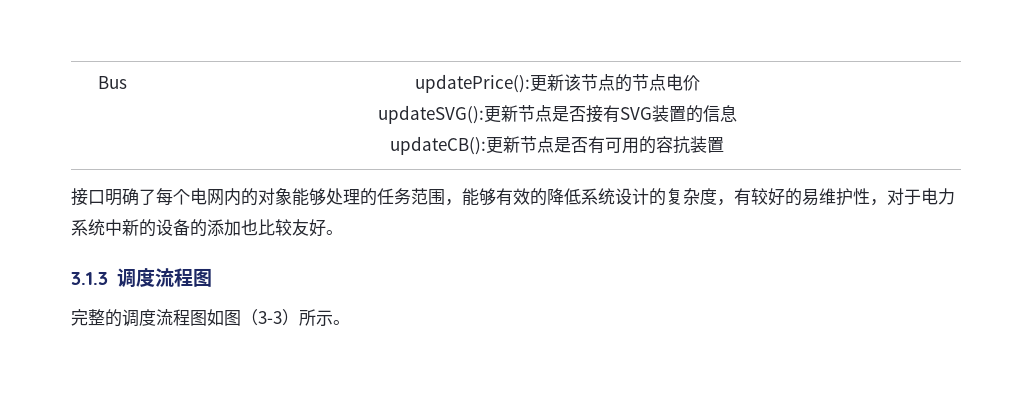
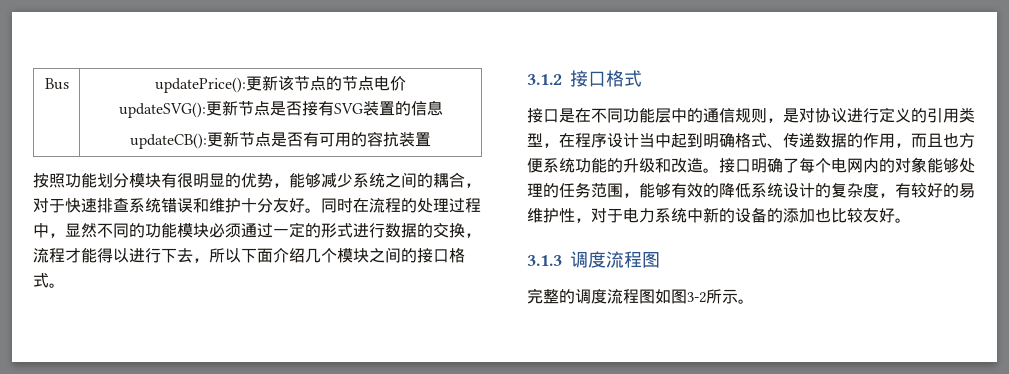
(724, 145) none -> [33,172,481,188] [33,198,481,213] [33,222,481,238] [33,247,465,263] [33,273,65,288] [527,70,642,87] [527,107,975,123] [527,133,975,148] [527,158,719,173] 按照功能划分模块有很明显的优势，能够减少系统之间的耦合，对于快速排查系统错误和维护十分友好。同时在流程的处理过程中，显然不同的功能模块必须通过一定的形式进行数据的交换，流程才能得以进行下去，所以下面介绍几个模块之间的接口格式。 // 3.1.2接口格式 // 接口是在不同功能层中的通信规则，是对协议进行定义的引用类型，在程序设计当中起到明确格式、传递数据的作用，而且也方便系统功能的升级和改造。
[241,309,299,326] （3-3） -> [687,292,706,303] 3-2

